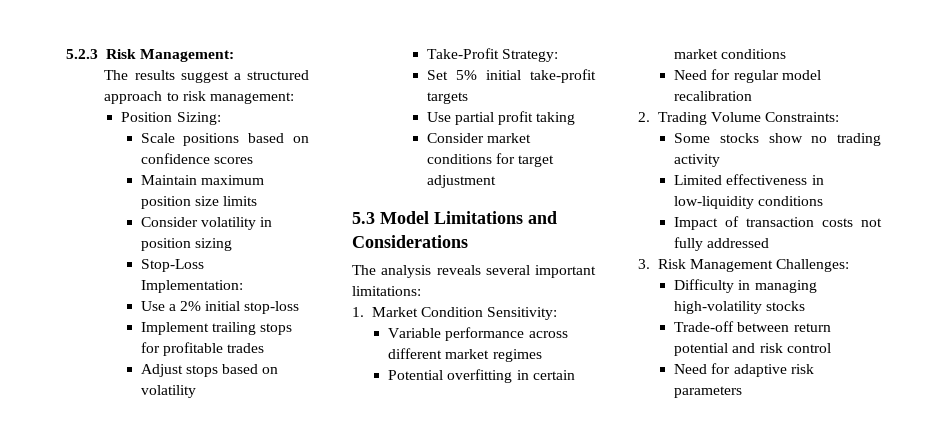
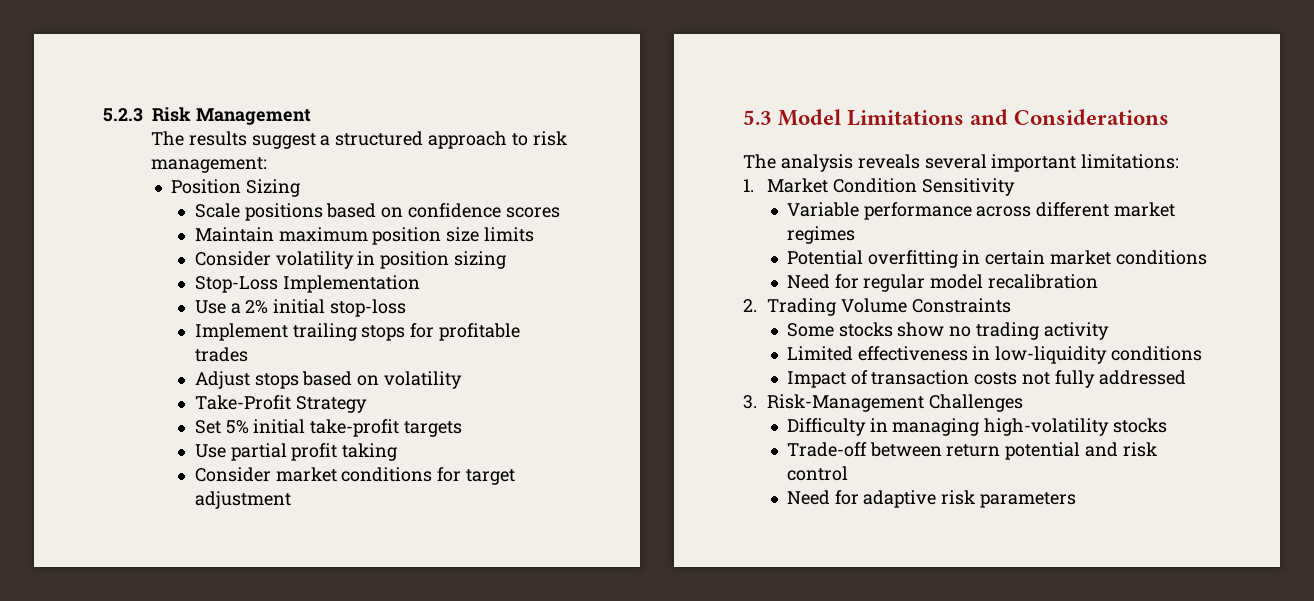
[139,49,234,62] Management: -> [195,108,311,125] Management
[176,112,221,125] Sizing: -> [245,179,300,197] Sizing
[140,280,243,293] Implementation: -> [282,275,420,293] Implementation
[501,49,558,62] Strategy: -> [295,396,367,413] Strategy
[487,307,558,320] Sensitivity: -> [921,178,1015,196] Sensitivity
[765,112,840,122] Constraints: -> [911,298,1011,313] Constraints
[657,259,850,272] Risk Management Challenges: -> [766,394,1023,412] Risk-Management Challenges

